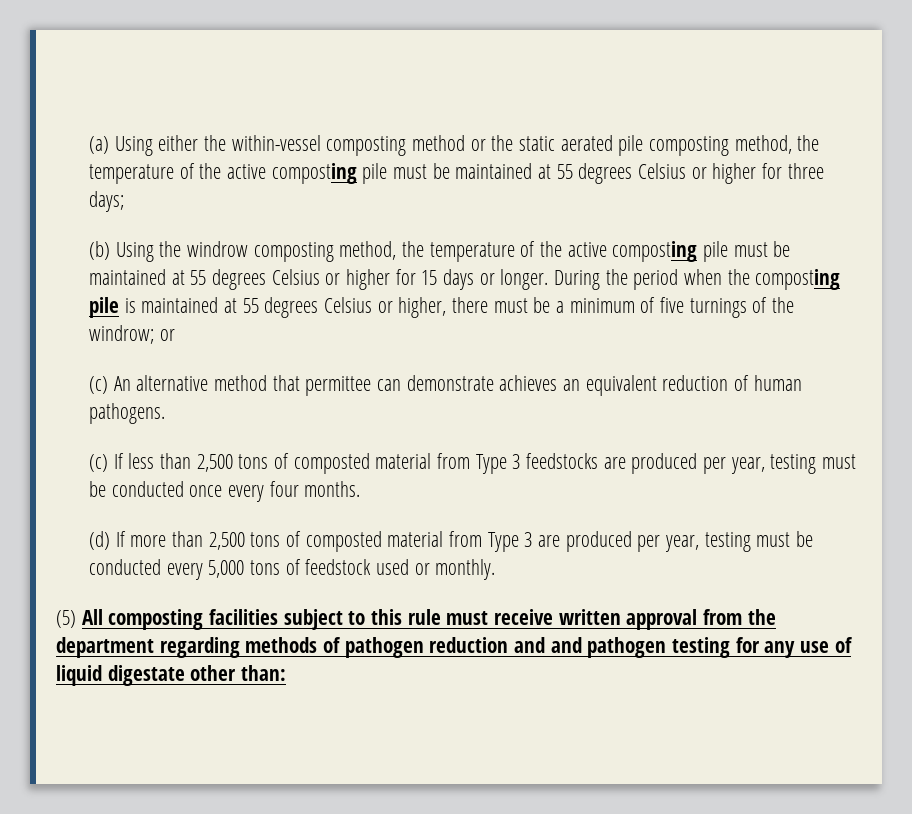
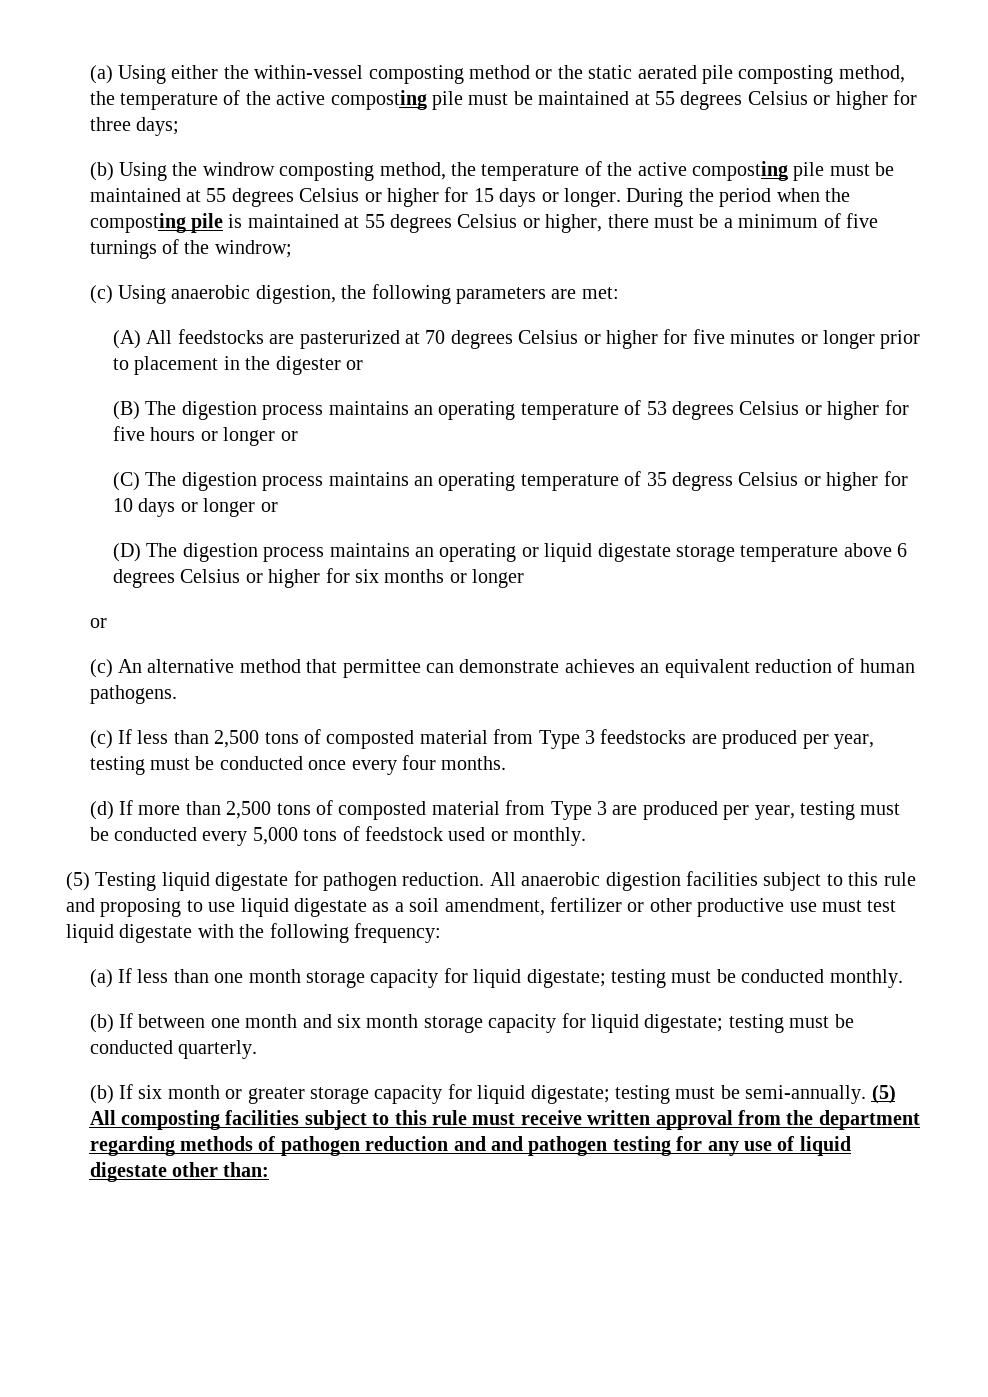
(154, 334) none -> [89,284,619,304] [112,329,921,349] [112,356,363,375] [112,400,909,420] [112,426,298,446] [112,471,908,491] [112,498,278,517] [112,543,908,562] [112,568,525,588] // (c) Using anaerobic digestion, the following parameters are met: // (A) All feedstocks are pasterurized at 70 degrees Celsius or higher for five minutes or longer prior to placement in the digester or // (B) The digestion process maintains an operating temperature of 53 degrees Celsius or higher for five hours or longer or // (C) The digestion process maintains an operating temperature of 35 degress Celsius or higher for 10 days or longer or // (D) The digestion process maintains an operating or liquid digestate storage temperature above 6 degrees Celsius or higher for six months or longer //
(76, 619) none -> [95,871,916,891] [66,897,897,917] [66,923,441,943] [89,968,903,988] [89,1013,854,1033] [89,1040,257,1059] [89,1084,896,1104] Testing liquid digestate for pathogen reduction. All anaerobic digestion facilities subject to this rule and proposing to use liquid digestate as a soil amendment, fertilizer or other productive use must test liquid digestate with the following frequency: // (a) If less than one month storage capacity for liquid digestate; testing must be conducted monthly. // (b) If between one month and six month storage capacity for liquid digestate; testing must be conducted quarterly. // (b) If six month or greater storage capacity for liquid digestate; testing must be semi-annually. (5)

